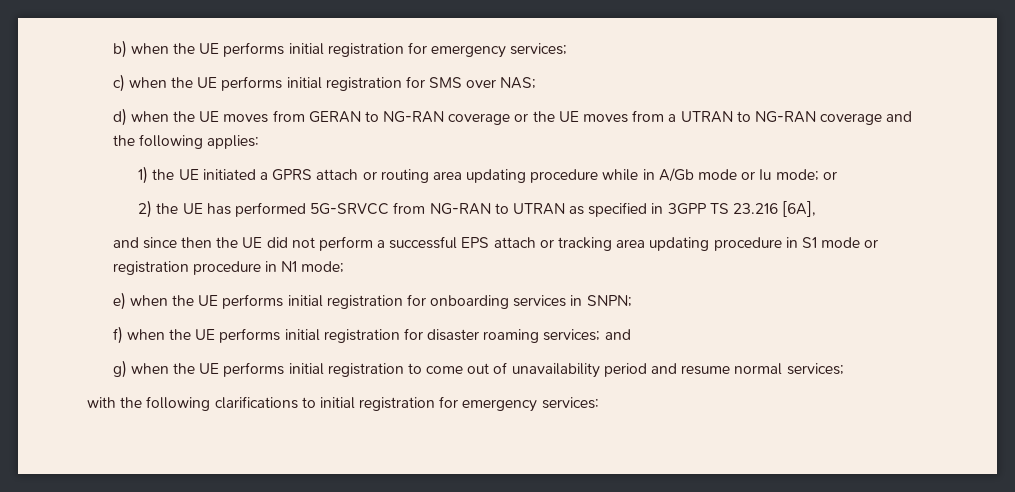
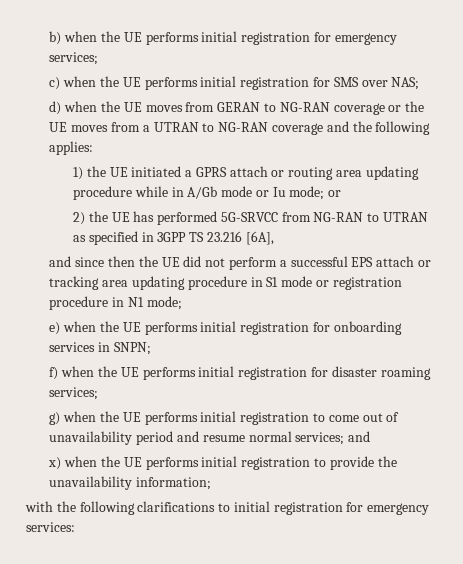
[604,329,631,340] and -> (99, 393) none
(844, 369) none -> [348,431,371,442] [48,456,397,470] [49,476,212,490] and // x) when the UE performs initial registration to provide the unavailability information;

